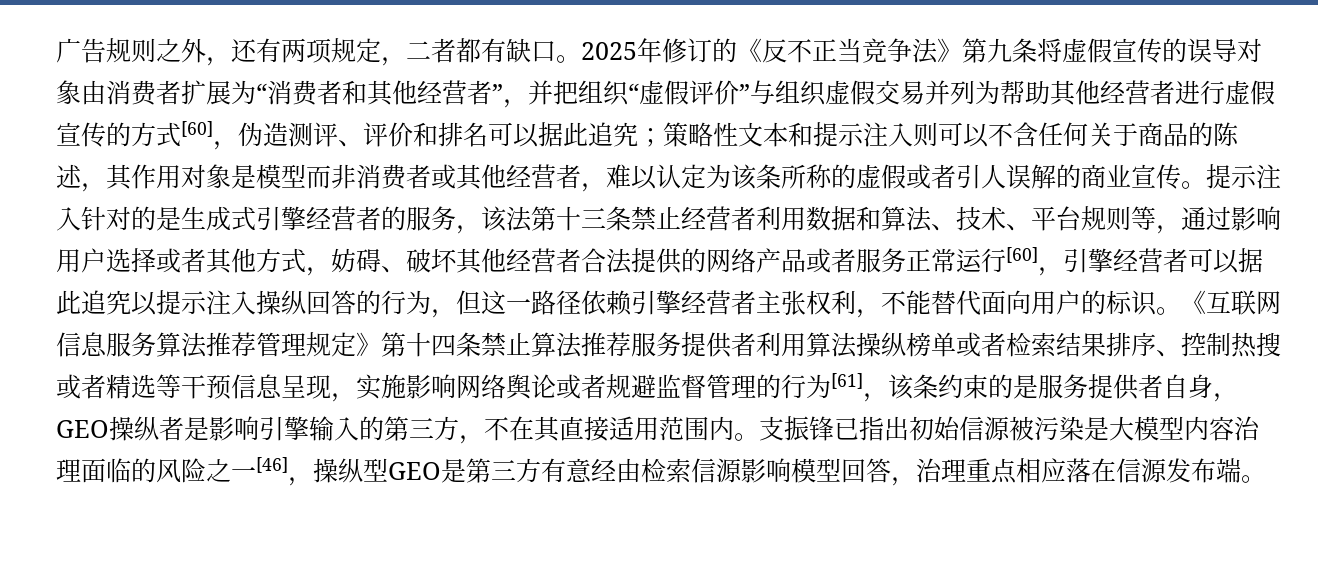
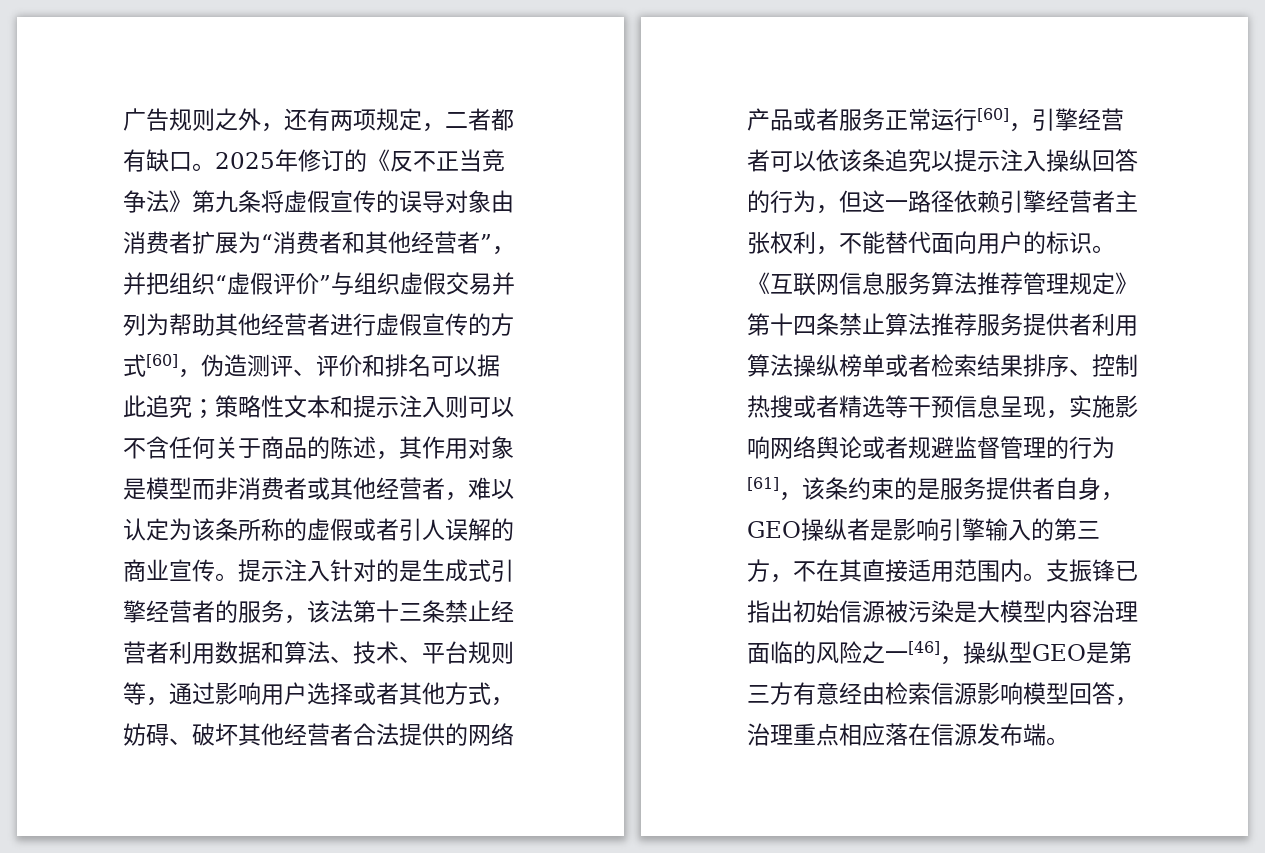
[1238,248,1263,273] [56,290,81,315] 据此 -> [816,149,885,172] 依该条

